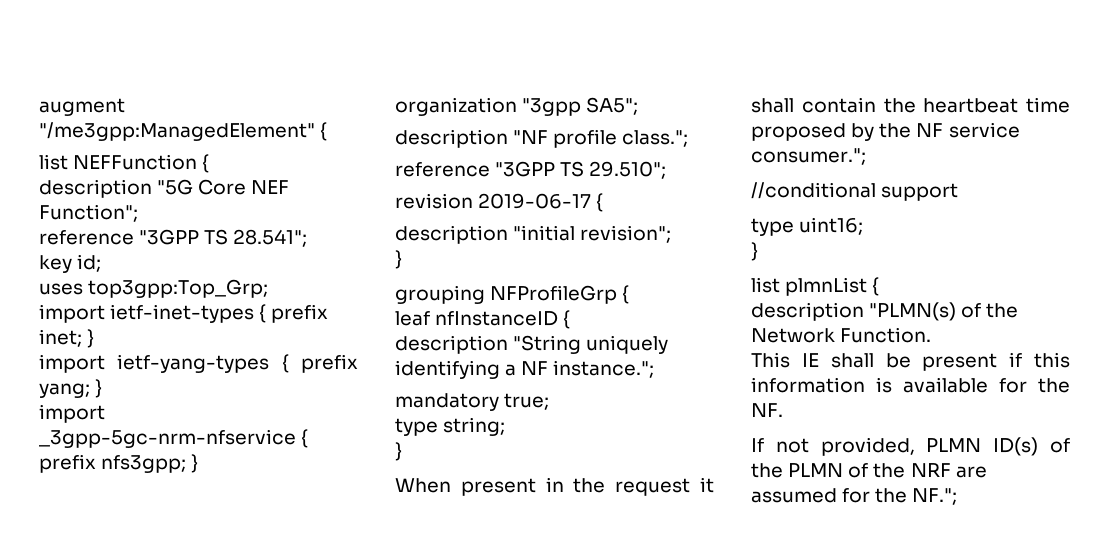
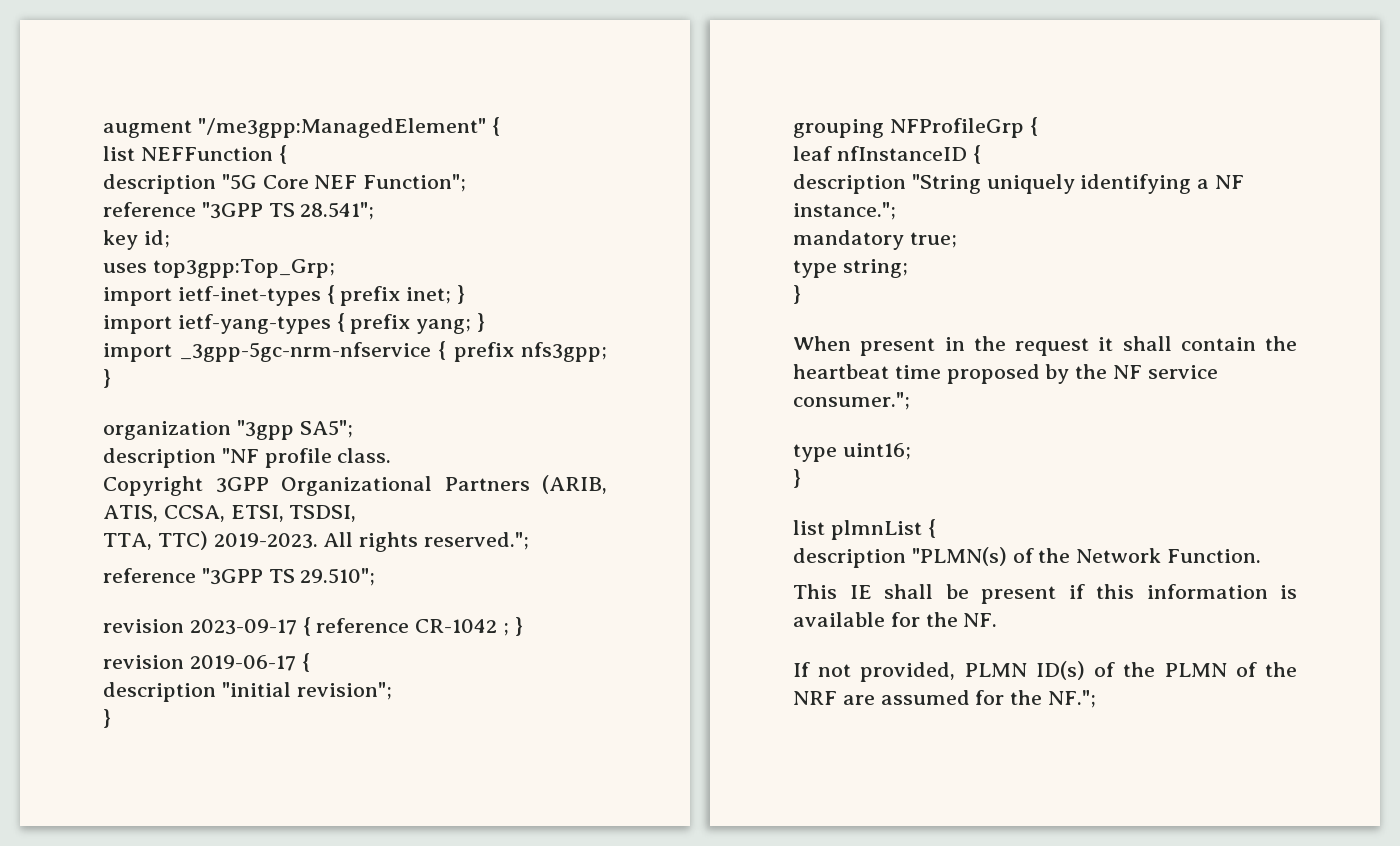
[622,130,689,147] [395,161,667,179] class."; // reference "3GPP TS 29.510"; -> [337,448,392,463] [103,475,607,496] [103,505,357,522] [103,531,530,552] [103,568,376,586] [103,617,523,636] class. // Copyright 3GPP Organizational Partners (ARIB, ATIS, CCSA, ETSI, TSDSI, // TTA, TTC) 2019-2023. All rights reserved."; // reference "3GPP TS 29.510"; // revision 2023-09-17 { reference CR-1042 ; }
[751,182,959,201] // //conditional support -> (910, 401) none

